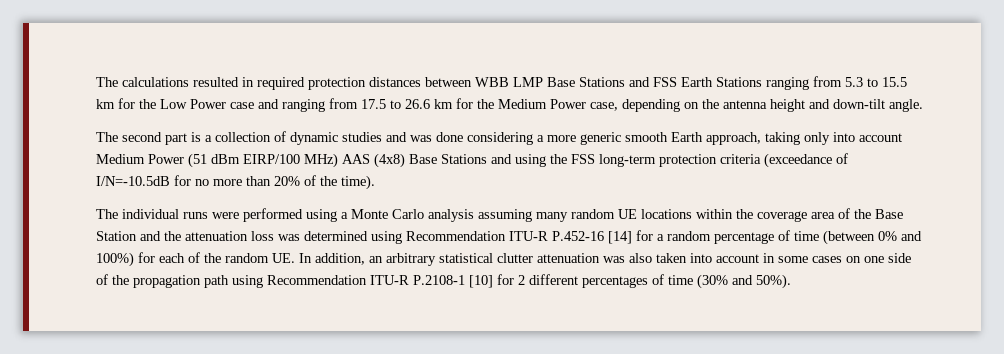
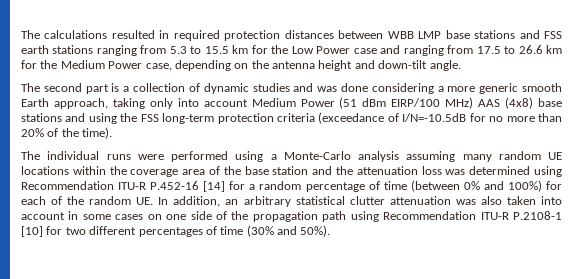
[547,77,762,87] Base Stations and FSS Earth Stations -> [445,30,562,39] [21,45,94,54] base stations and FSS earth stations
[409,154,487,164] Base Stations -> [538,98,563,107] [21,113,62,122] base stations
[351,209,424,219] Monte Carlo -> [283,151,351,160] Monte-Carlo
[875,209,903,219] [96,231,137,241] Base Station -> [244,166,309,175] base station
[518,275,525,285] 2 -> [65,227,86,235] two

